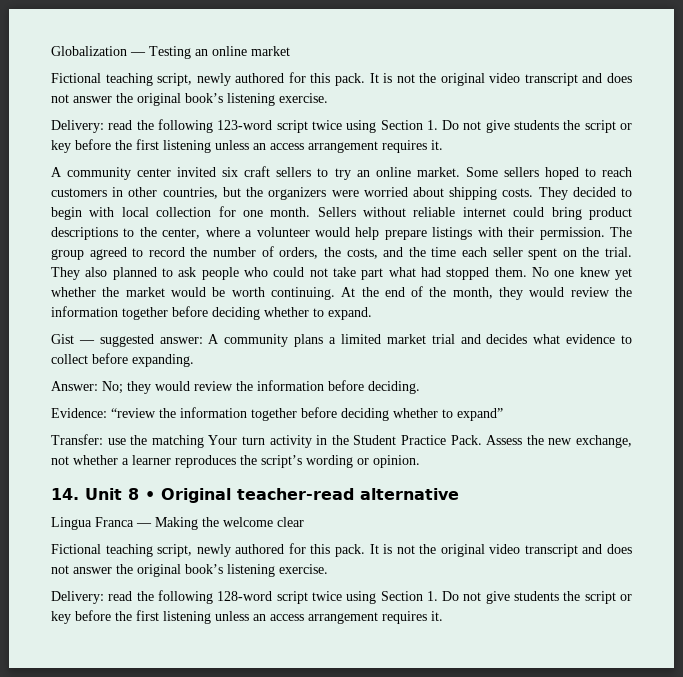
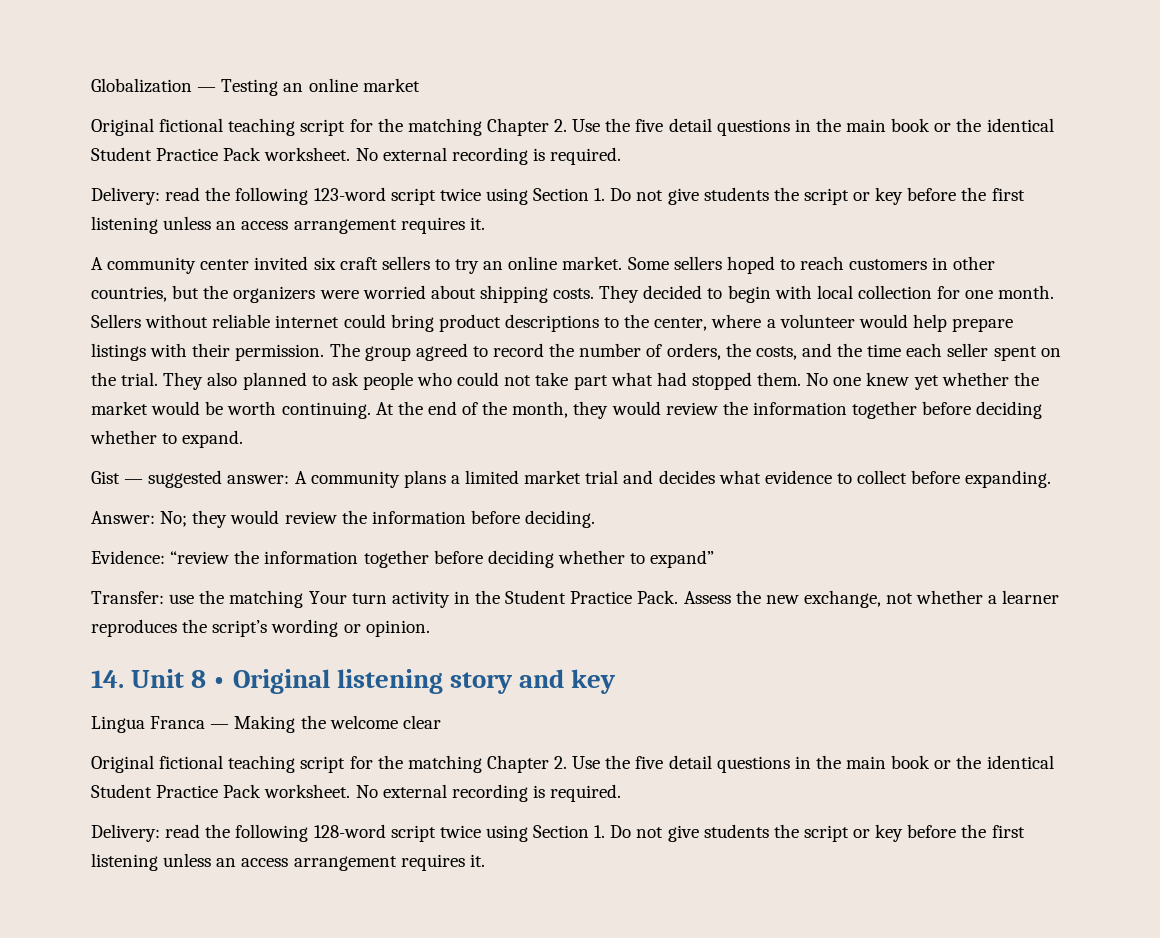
[51,72,632,86] [51,93,328,106] Fictional teaching script, newly authored for this pack. It is not the original video transcript and does not answer the original book’s listening exercise. -> [91,118,1054,136] [91,147,622,165] Original fictional teaching script for the matching Chapter 2. Use the five detail questions in the main book or the identical Student Practice Pack worksheet. No external recording is required.
[237,488,459,500] teacher-read alternative -> [336,669,617,694] listening story and key
[51,543,632,557] [51,564,328,577] Fictional teaching script, newly authored for this pack. It is not the original video transcript and does not answer the original book’s listening exercise. -> [91,755,1054,773] [91,784,622,802] Original fictional teaching script for the matching Chapter 2. Use the five detail questions in the main book or the identical Student Practice Pack worksheet. No external recording is required.

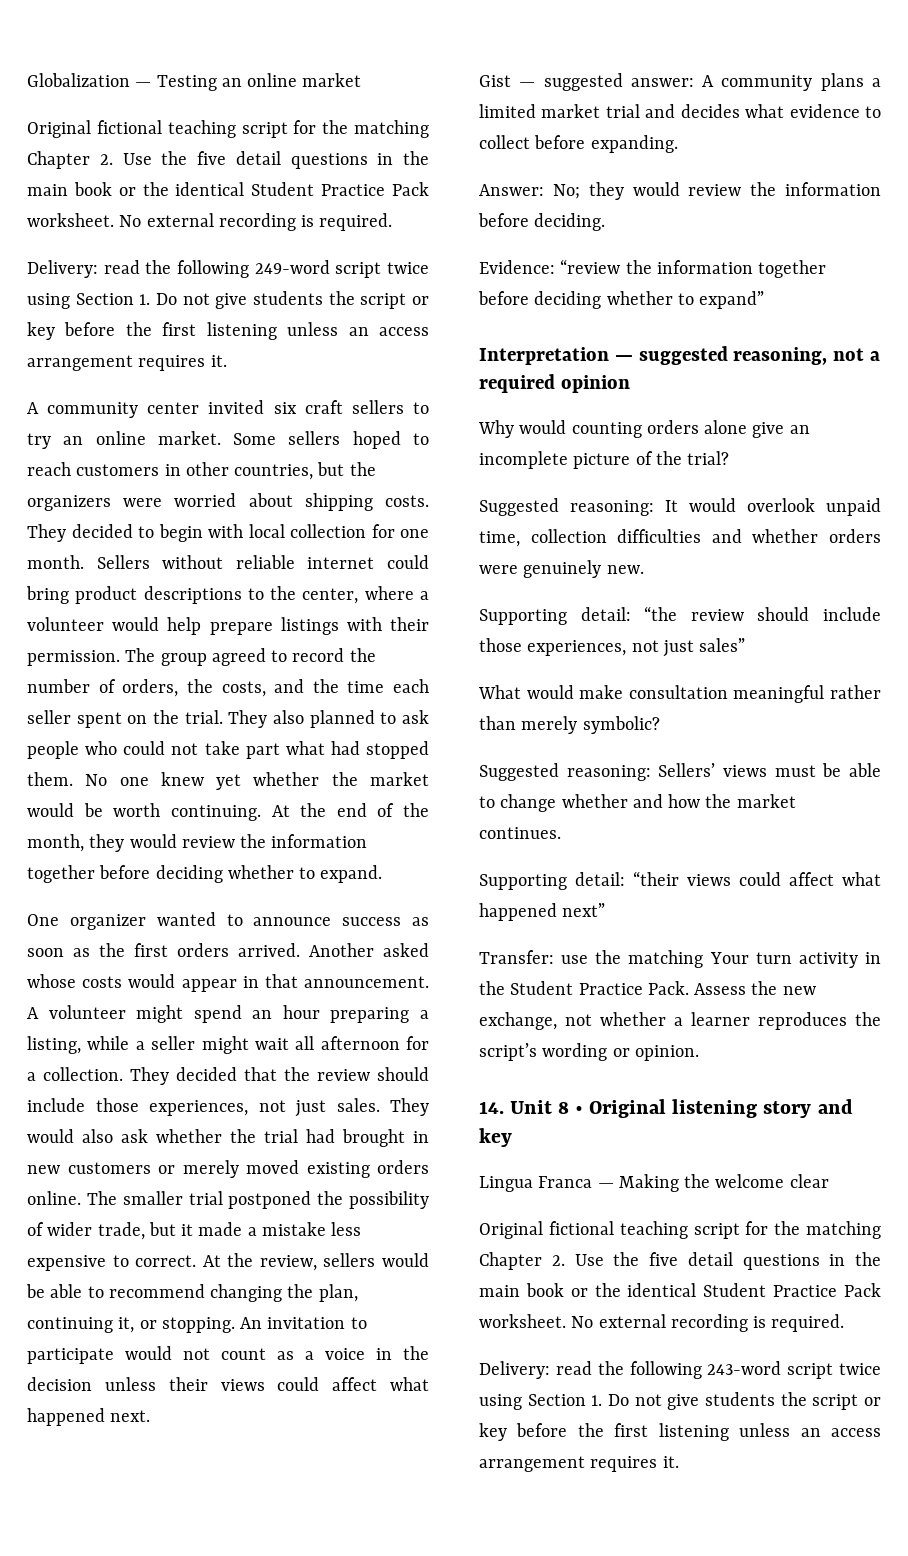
[313,187,386,201] 123-word -> [254,260,330,274] 249-word
(244, 439) none -> [27,912,429,930] [27,943,429,957] [27,974,430,992] [27,1005,429,1023] [27,1036,429,1054] [27,1067,429,1085] [27,1098,429,1117] [27,1129,429,1147] [27,1160,429,1178] [27,1191,429,1209] [27,1222,362,1240] [27,1253,429,1271] [26,1284,358,1302] [27,1317,367,1333] [27,1346,429,1364] [27,1377,429,1391] [27,1408,151,1426] // One organizer wanted to announce success as soon as the first orders arrived. Another asked whose costs would appear in that announcement. A volunteer might spend an hour preparing a listing, while a seller might wait all afternoon for a collection. They decided that the review should include those experiences, not just sales. They would also ask whether the trial had brought in new customers or merely moved existing orders online. The smaller trial postponed the possibility of wider trade, but it made a mistake less expensive to correct. At the review, sellers would be able to recommend changing the plan, continuing it, or stopping. An invitation to participate would not count as a voice in the decision unless their views could affect what happened next.
(715, 559) none -> [479,346,881,365] [479,374,630,393] [478,420,810,438] [479,451,730,469] [479,498,881,516] [479,529,881,547] [479,560,644,578] [479,606,881,625] [479,638,746,657] [478,685,881,703] [479,716,660,734] [479,763,881,781] [479,794,796,812] [479,827,561,839] [479,871,881,890] [479,903,606,921] // Interpretation — suggested reasoning, not a required opinion // Why would counting orders alone give an incomplete picture of the trial? // Suggested reasoning: It would overlook unpaid time, collection difficulties and whether orders were genuinely new. // Supporting detail: “the review should include those experiences, not just sales” // What would make consultation meaningful rather than merely symbolic? // Suggested reasoning: Sellers’ views must be able to change whether and how the market continues. // Supporting detail: “their views could affect what happened next”
[313,824,386,838] 128-word -> [707,1361,782,1375] 243-word

